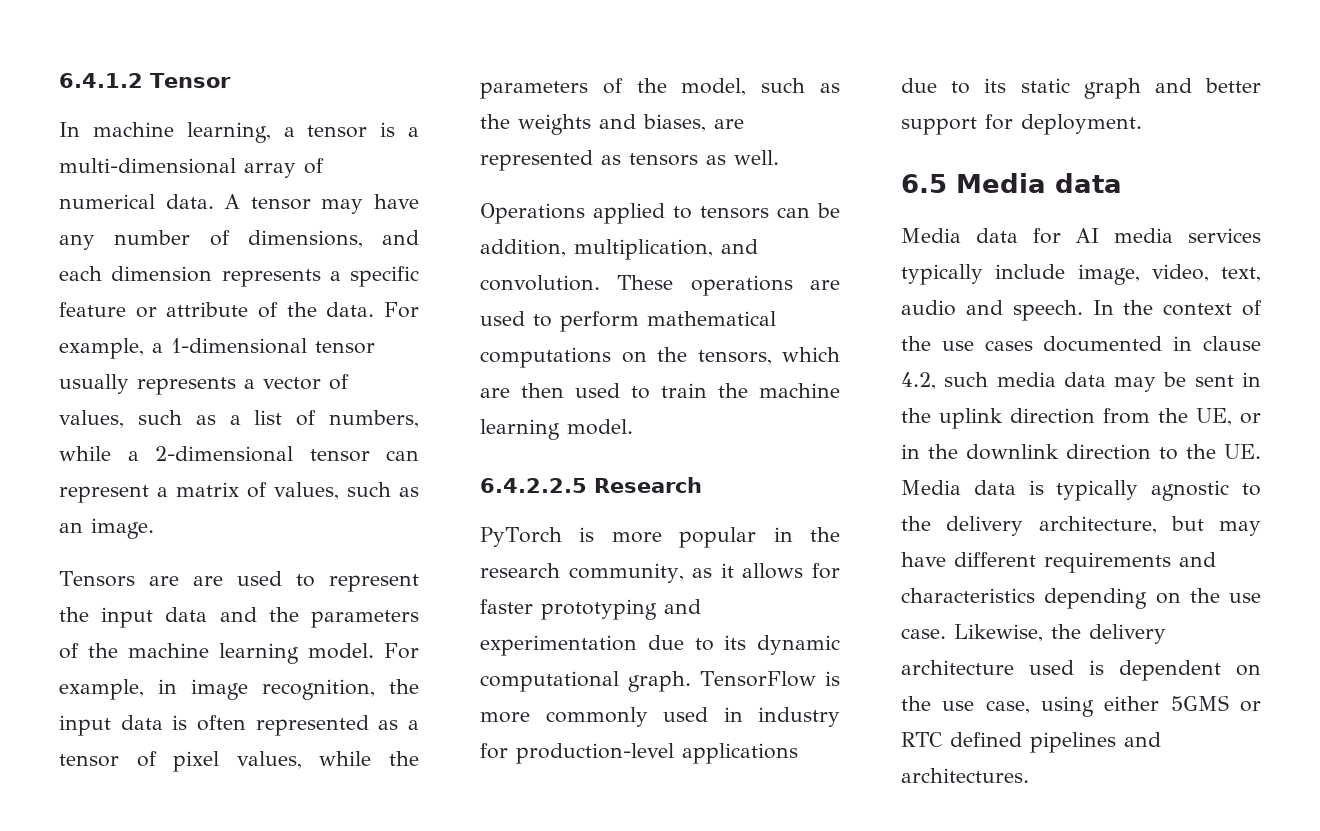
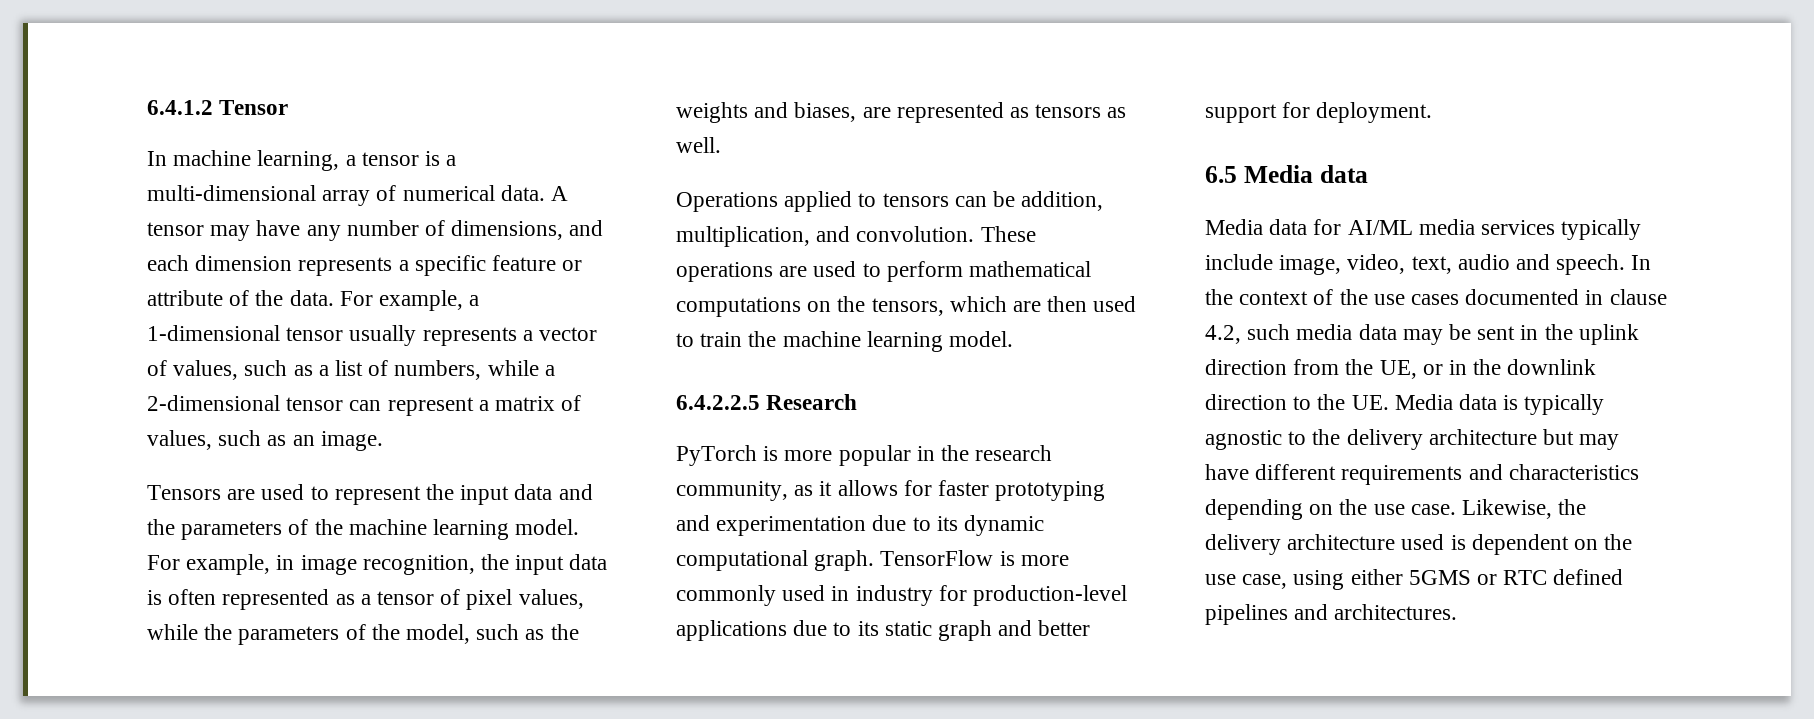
[192,576,223,586] are -> (256, 494) none
[1075,228,1100,243] AI -> [1347,220,1413,235] AI/ML
[1038,516,1157,534] architecture, -> [1428,429,1537,445] architecture

